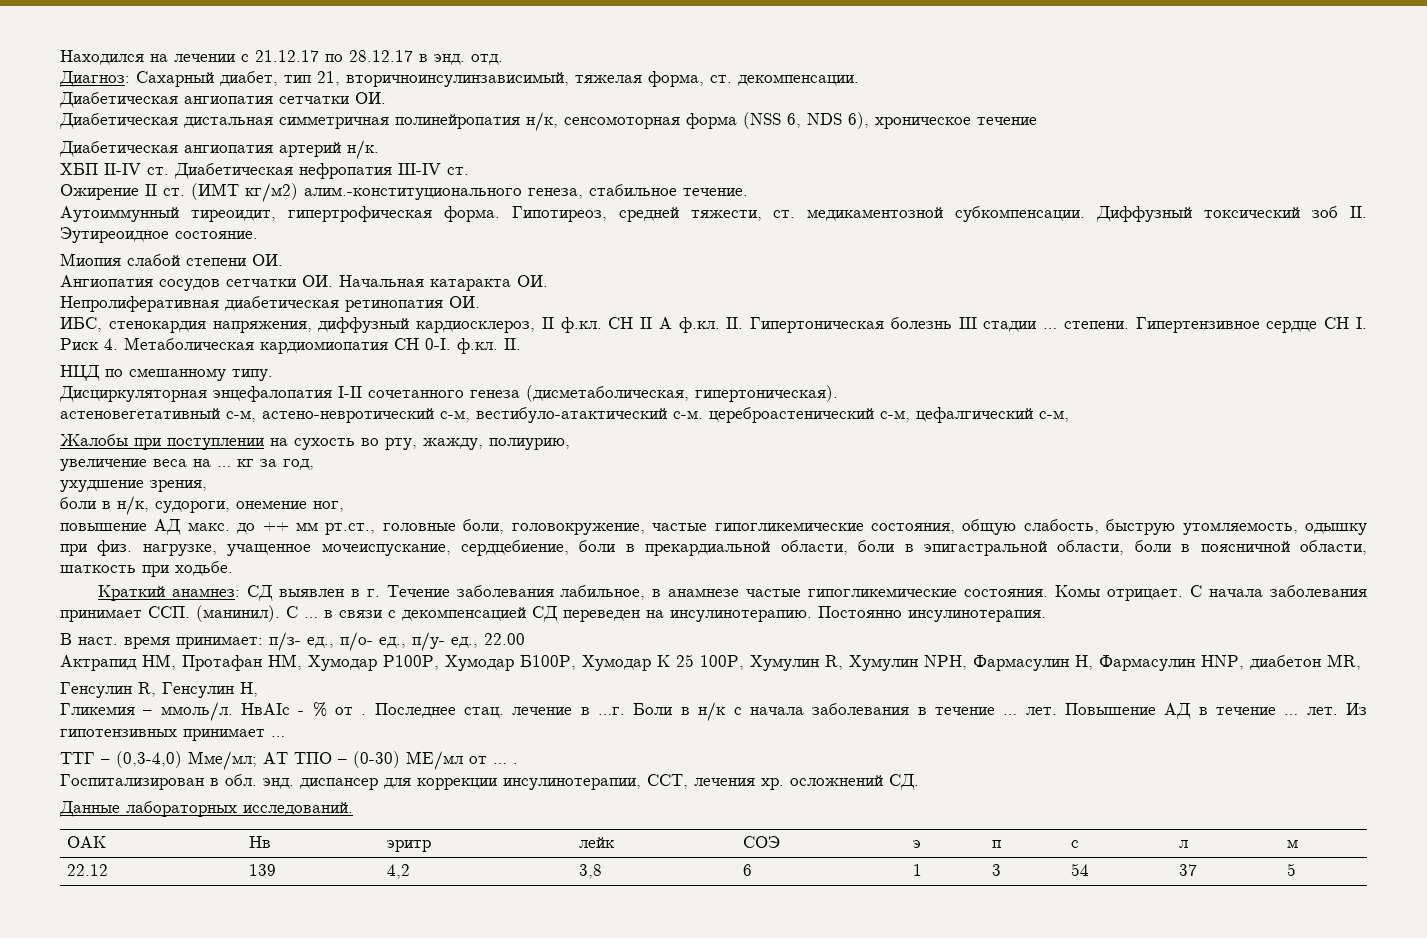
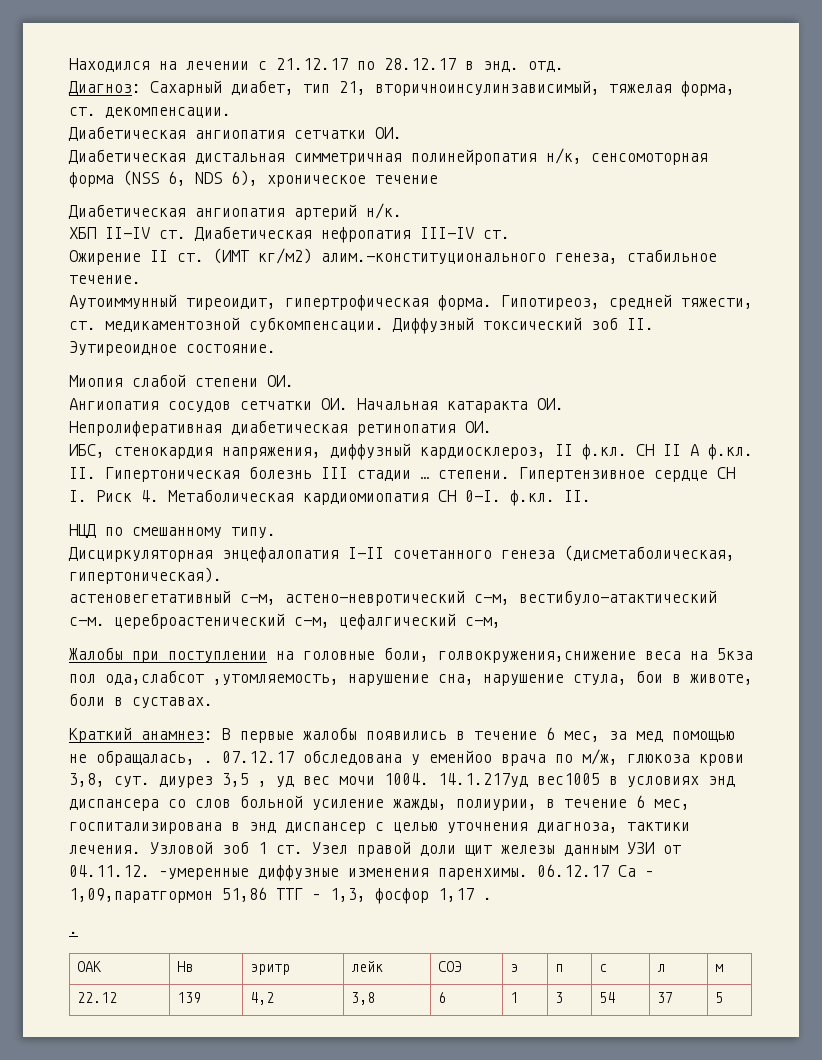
[294,438,570,450] [60,459,314,471] [60,480,207,492] [60,496,344,515] [60,519,1367,535] [60,540,1367,556] [60,561,233,577] [97,585,1367,601] [60,605,1046,622] [60,632,525,651] [60,654,1361,671] [60,682,258,698] [60,702,1367,721] [60,728,285,741] [60,751,518,770] [60,774,919,790] [59,801,353,817] сухость во рту, жажду, полиурию, // увеличение веса на … кг за год, // ухудшение зрения, // боли в н/к, судороги, онемение ног, // повышение АД макс. до ++ мм рт.ст., головные боли, головокружение, частые гипогликемические состояния, общую слабость, быструю утомляемость, одышку при физ. нагрузке, учащенное мочеиспускание, сердцебиение, боли в прекардиальной области, боли в эпигастральной области, боли в поясничной области, шаткость при ходьбе. // Краткий анамнез: СД выявлен в г. Течение заболевания лабильное, в анамнезе частые гипогликемические состояния. Комы отрицает. С начала заболевания принимает ССП. (манинил). С … в связи с декомпенсацией СД переведен на инсулинотерапию. Постоянно инсулинотерапия. // В наст. время принимает: п/з- ед., п/о- ед., п/у- ед., 22.00 // Актрапид НМ, Протафан НМ, Хумодар Р100Р, Хумодар Б100Р, Хумодар К 25 100Р, Хумулин R, Хумулин NРН, Фармасулин Н, Фармасулин НNР, диабетон МR, // Генсулин R, Генсулин Н, // Гликемия – ммоль/л. НвАIс - % от . Последнее стац. лечение в …г. Боли в н/к с начала заболевания в течение … лет. Повышение АД в течение … лет. Из гипотензивных принимает … // ТТГ – (0,3-4,0) Мме/мл; АТ ТПО – (0-30) МЕ/мл от … . // Госпитализирован в обл. энд. диспансер для коррекции инсулинотерапии, ССТ, лечения хр. осложнений СД. // Данные лабораторных исследований. -> [303,647,753,663] [69,670,753,686] [69,693,213,709] [69,727,735,743] [69,749,744,766] [69,773,735,788] [69,795,690,811] [69,822,690,834] [69,841,681,857] [69,864,654,881] [69,887,492,904] [69,931,78,934] головные боли, голвокружения,снижение веса на 5кза пол ода,слабсот ,утомляемость, нарушение сна, нарушение стула, бои в животе, боли в суставах. // Краткий анамнез: В первые жалобы появились в течение 6 мес, за мед помощью не обращалась, . 07.12.17 обследована у еменйоо врача по м/ж, глюкоза крови 3,8, сут. диурез 3,5 , уд вес мочи 1004. 14.1.217уд вес1005 в условиях энд диспансера со слов больной усиление жажды, полиурии, в течение 6 мес, госпитализирована в энд диспансер с целью уточнения диагноза, тактики лечения. Узловой зоб 1 ст. Узел правой доли щит железы данным УЗИ от 04.11.12. –умеренные диффузные изменения паренхимы. 06.12.17 Са – 1,09,паратгормон 51,86 ТТГ – 1,3, фосфор 1,17 . // .

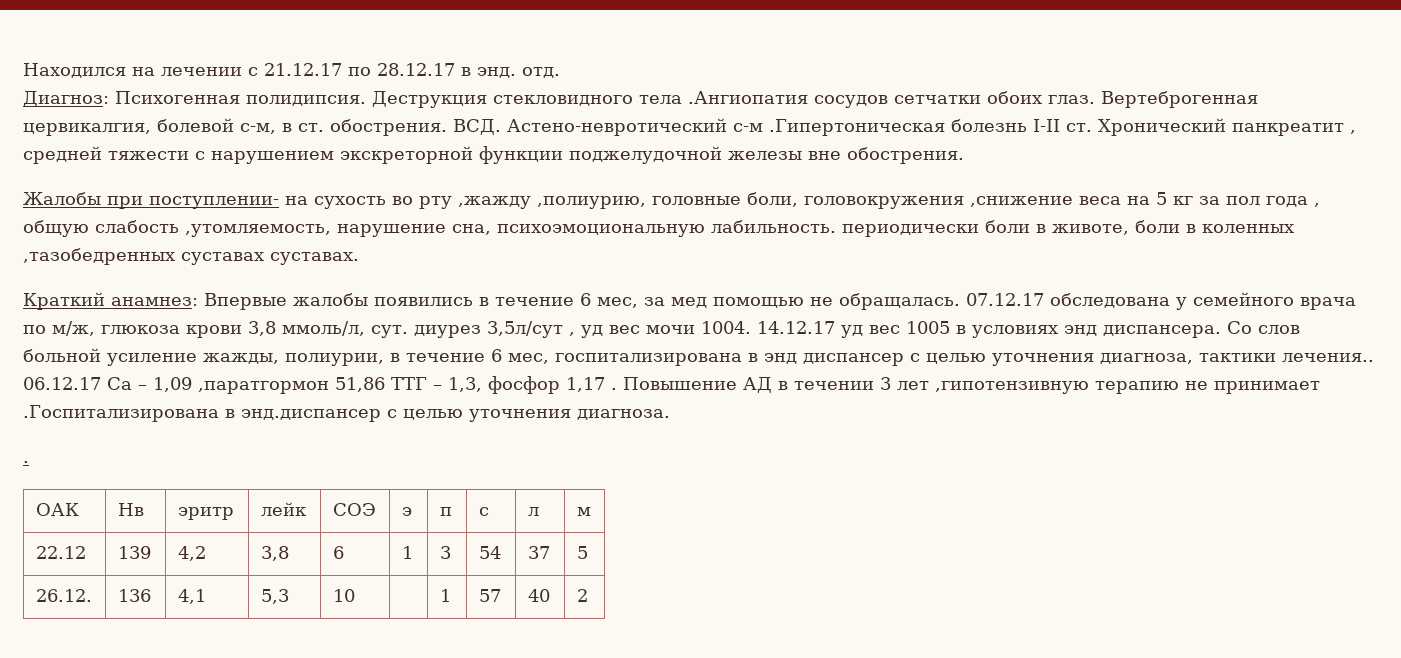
[150,80,735,97] [69,107,231,118] [68,126,402,141] [68,148,708,165] [69,170,438,188] [68,203,402,220] [69,226,510,243] [69,248,717,265] [69,275,141,284] [69,294,753,311] [69,317,654,334] [69,341,276,356] [69,374,294,387] [69,398,564,413] [69,420,492,437] [69,443,753,460] [69,466,735,482] [69,489,591,506] [69,524,276,539] [68,545,735,563] [69,567,222,584] [69,590,717,606] [69,613,501,630] [69,647,753,663] [69,670,663,686] Сахарный диабет, тип 21, вторичноинсулинзависимый, тяжелая форма, ст. декомпенсации. // Диабетическая ангиопатия сетчатки ОИ. // Диабетическая дистальная симметричная полинейропатия н/к, сенсомоторная форма (NSS 6, NDS 6), хроническое течение // Диабетическая ангиопатия артерий н/к. // ХБП II-IV ст. Диабетическая нефропатия III-IV ст. // Ожирение II ст. (ИМТ кг/м2) алим.-конституционального генеза, стабильное течение. // Аутоиммунный тиреоидит, гипертрофическая форма. Гипотиреоз, средней тяжести, ст. медикаментозной субкомпенсации. Диффузный токсический зоб II. Эутиреоидное состояние. // Миопия слабой степени ОИ. // Ангиопатия сосудов сетчатки ОИ. Начальная катаракта ОИ. // Непролиферативная диабетическая ретинопатия ОИ. // ИБС, стенокардия напряжения, диффузный кардиосклероз, II ф.кл. СН II А ф.кл. II. Гипертоническая болезнь III стадии … степени. Гипертензивное сердце СН I. Риск 4. Метаболическая кардиомиопатия СН 0-I. ф.кл. II. // НЦД по смешанному типу. // Дисциркуляторная энцефалопатия I-II сочетанного генеза (дисметаболическая, гипертоническая). // астеновегетативный с-м, астено-невротический с-м, вестибуло-атактический с-м. цереброастенический с-м, цефалгический с-м, // Жалобы при поступлении на головные боли, голвокружения,снижение веса на 5кза пол ода,слабсот ,утомляемость, нарушение сна, нарушение стула, бои -> [115,91,1258,108] [23,118,1356,136] [23,146,964,164] [23,192,1320,209] [23,220,1030,237] Психогенная полидипсия. Деструкция стекловидного тела .Ангиопатия сосудов сетчатки обоих глаз. Вертеброгенная цервикалгия, болевой с-м, в ст. обострения. ВСД. Астено-невротический с-м .Гипертоническая болезнь I-II ст. Хронический панкреатит , средней тяжести с нарушением экскреторной функции поджелудочной железы вне обострения. // Жалобы при поступлении- на сухость во рту ,жажду ,полиурию, головные боли, головокружения ,снижение веса на 5 кг за пол года , общую слабость ,утомляемость, нарушение сна, психоэмоциональную лабильность. периодически боли
(123, 701) none -> [1202,224,1294,233] [23,248,264,265] коленных ,тазобедренных суставах
[222,728,294,743] В первые -> [204,293,287,310] Впервые
[96,750,213,766] обращалась, . -> [839,293,960,310] обращалась.
[429,750,492,763] еменйоо -> [1193,292,1294,306] семейного
[69,773,105,787] 3,8, -> [248,321,365,336] 3,8 ммоль/л,
[222,773,249,787] 3,5 -> [487,321,563,338] 3,5л/сут
[438,773,600,788] 14.1.217уд вес1005 -> [757,321,950,338] 14.12.17 уд вес 1005
[69,799,186,811] диспансера со -> [1103,321,1252,338] диспансера. Со
[69,841,681,857] [69,865,528,881] лечения. Узловой зоб 1 ст. Узел правой доли щит железы данным УЗИ от 04.11.12. –умеренные диффузные изменения паренхимы. -> [1282,353,1374,362] лечения..
[69,888,213,903] 1,09,паратгормон -> [153,377,329,394] 1,09 ,паратгормон
(492, 898) none -> [623,377,1320,394] [23,405,670,422] Повышение АД в течении 3 лет ,гипотензивную терапию не принимает .Госпитализирована в энд.диспансер с целью уточнения диагноза.
(723, 997) none -> [35,589,92,602] [117,589,151,602] [177,589,206,604] [260,589,289,604] [332,589,355,602] [439,589,451,602] [478,589,501,602] [527,589,550,602] [576,589,588,602] // 26.12. | 136 | 4,1 | 5,3 | 10 | | 1 | 57 | 40 | 2

